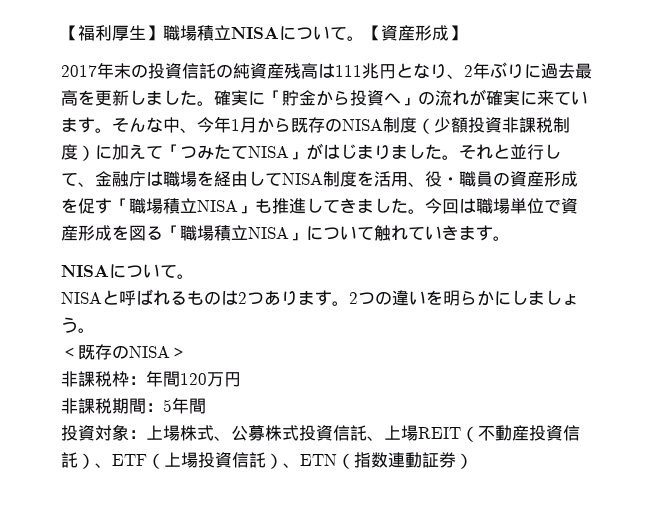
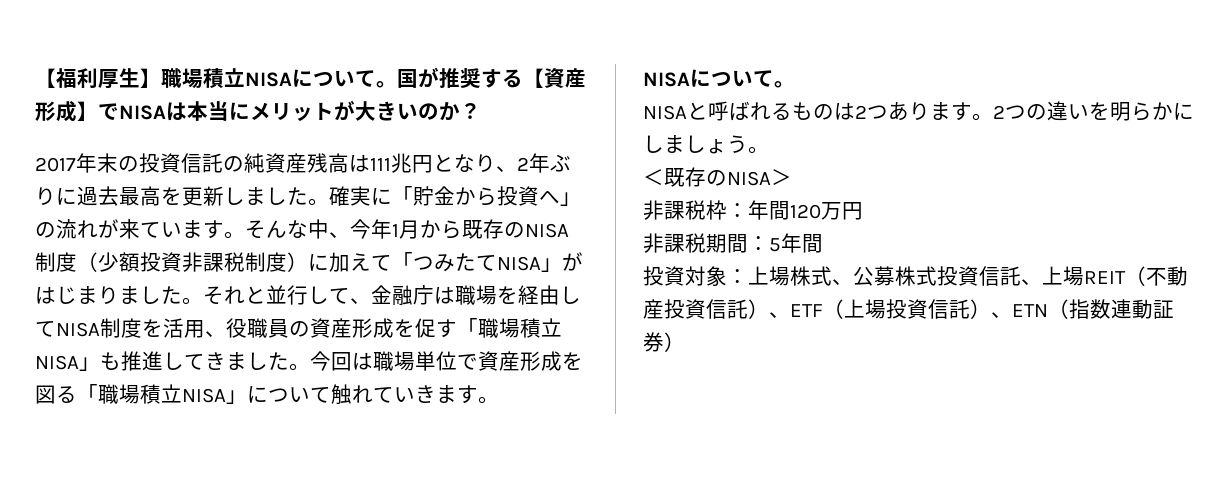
(364, 38) none -> [397,67,523,88] 国が推奨する
(466, 33) none -> [98,100,481,121] でNISAは本当にメリットが大きいのか？
[486,90,537,106] 確実に -> (119, 228) none
[442,177,459,185] ・ -> (247, 328) none

